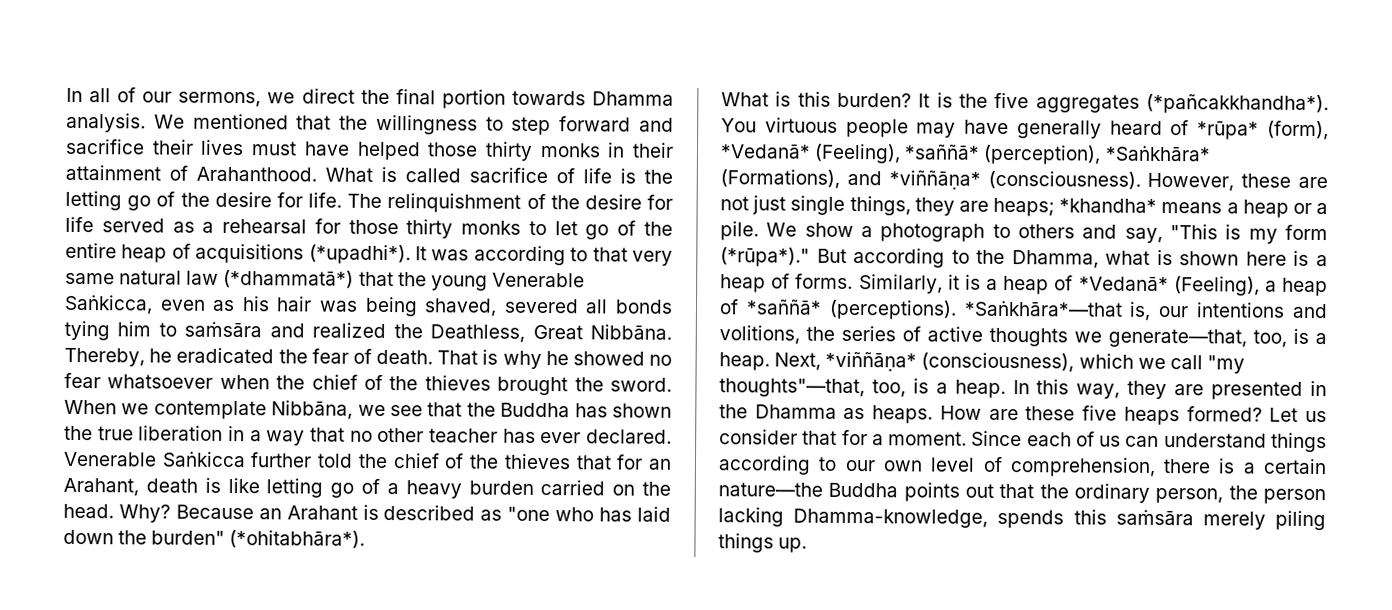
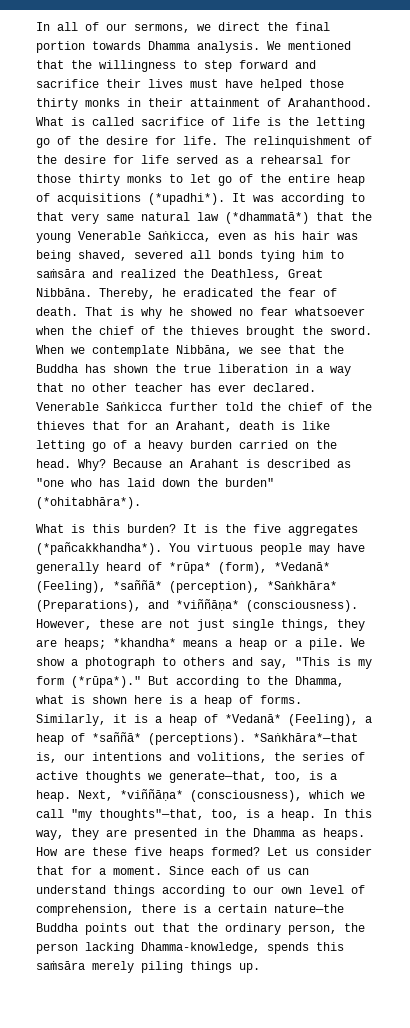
[720,169,840,189] (Formations), -> [36,600,141,612] (Preparations),

